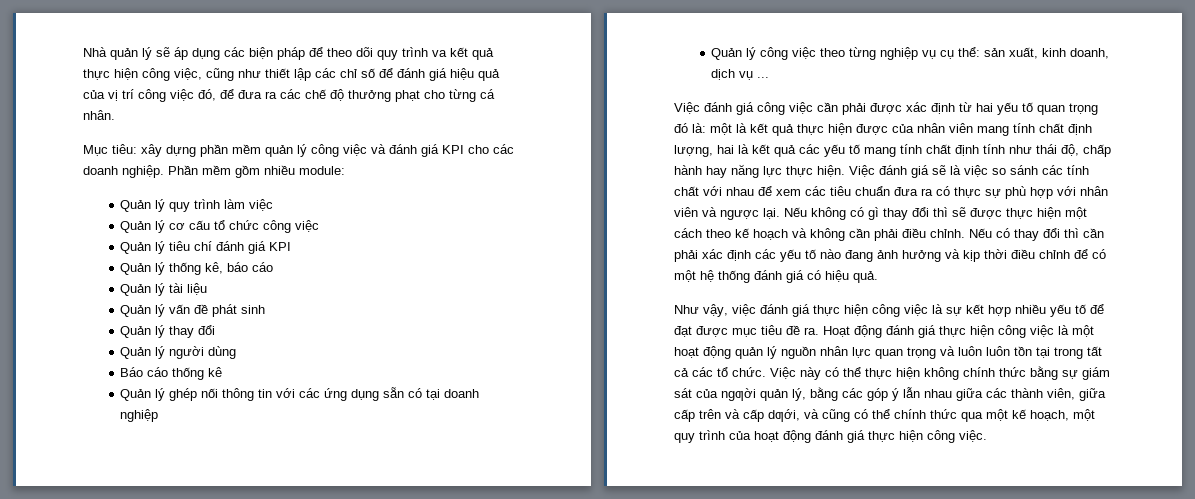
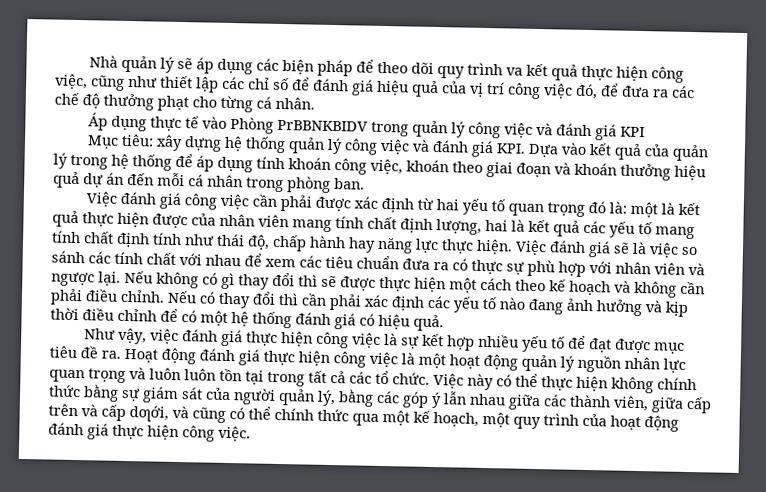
[83,144,261,157] Mục tiêu: xây dựng phần mềm -> [88,112,410,137] Áp dụng thực tế vào Phòng PrBBNKBIDV trong
[468,144,514,154] [83,165,345,178] [120,199,274,212] [120,220,320,233] [120,241,292,254] [120,262,274,275] [120,283,208,296] [120,304,266,317] [120,325,216,338] [120,346,237,359] [120,367,223,380] [120,387,480,401] [120,409,159,422] [711,47,1110,60] [711,69,770,80] cho các doanh nghiệp. Phần mềm gồm nhiều module: // Quản lý quy trình làm việc // Quản lý cơ cấu tổ chức công việc // Quản lý tiêu chí đánh giá KPI // Quản lý thống kê, báo cáo // Quản lý tài liệu // Quản lý vấn đề phát sinh // Quản lý thay đổi // Quản lý người dùng // Báo cáo thống kê // Quản lý ghép nối thông tin với các ứng dụng sẵn có tại doanh nghiệp // Quản lý công việc theo từng nghiệp vụ cụ thể: sản xuất, kinh doanh, dịch vụ ... -> [87,133,710,162] [53,152,706,181] [53,171,365,193] // Mục tiêu: xây dựng hệ thống quản lý công việc và đánh giá KPI. Dựa vào kết quả của quản lý trong hệ thống để áp dụng tính khoán công việc, khoán theo giai đoạn và khoán thưởng hiệu quả dự án đến mỗi cá nhân trong phòng ban.
[721,388,756,401] ngƣời -> [233,388,276,405] người

